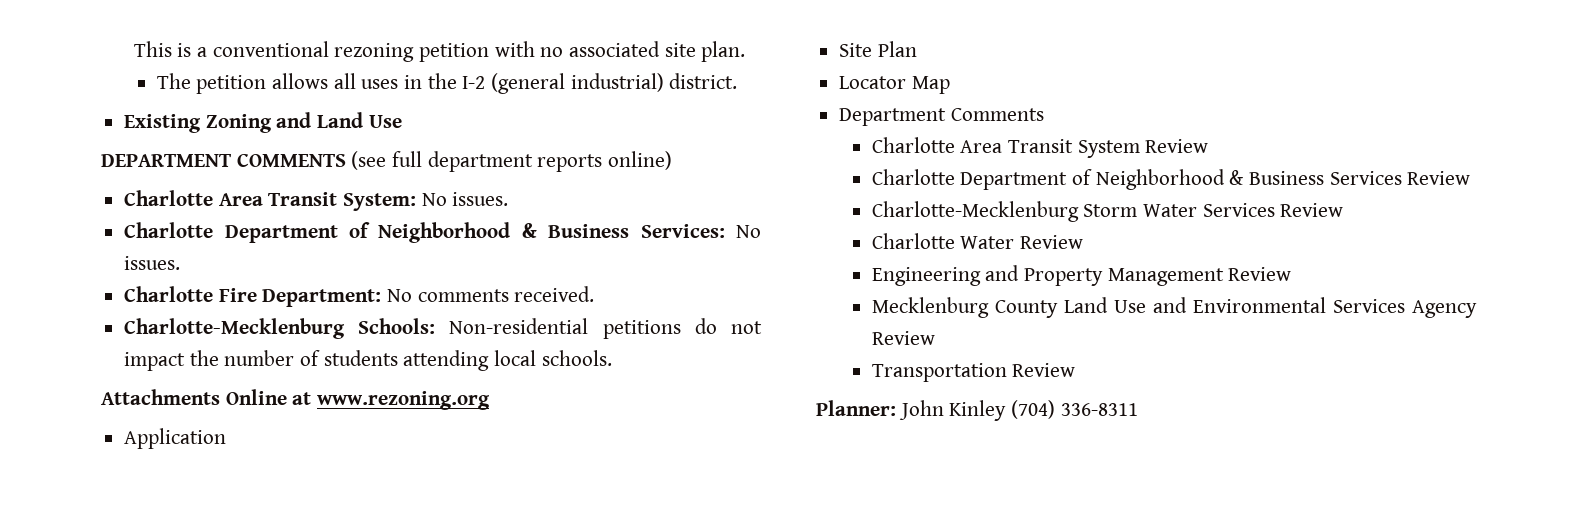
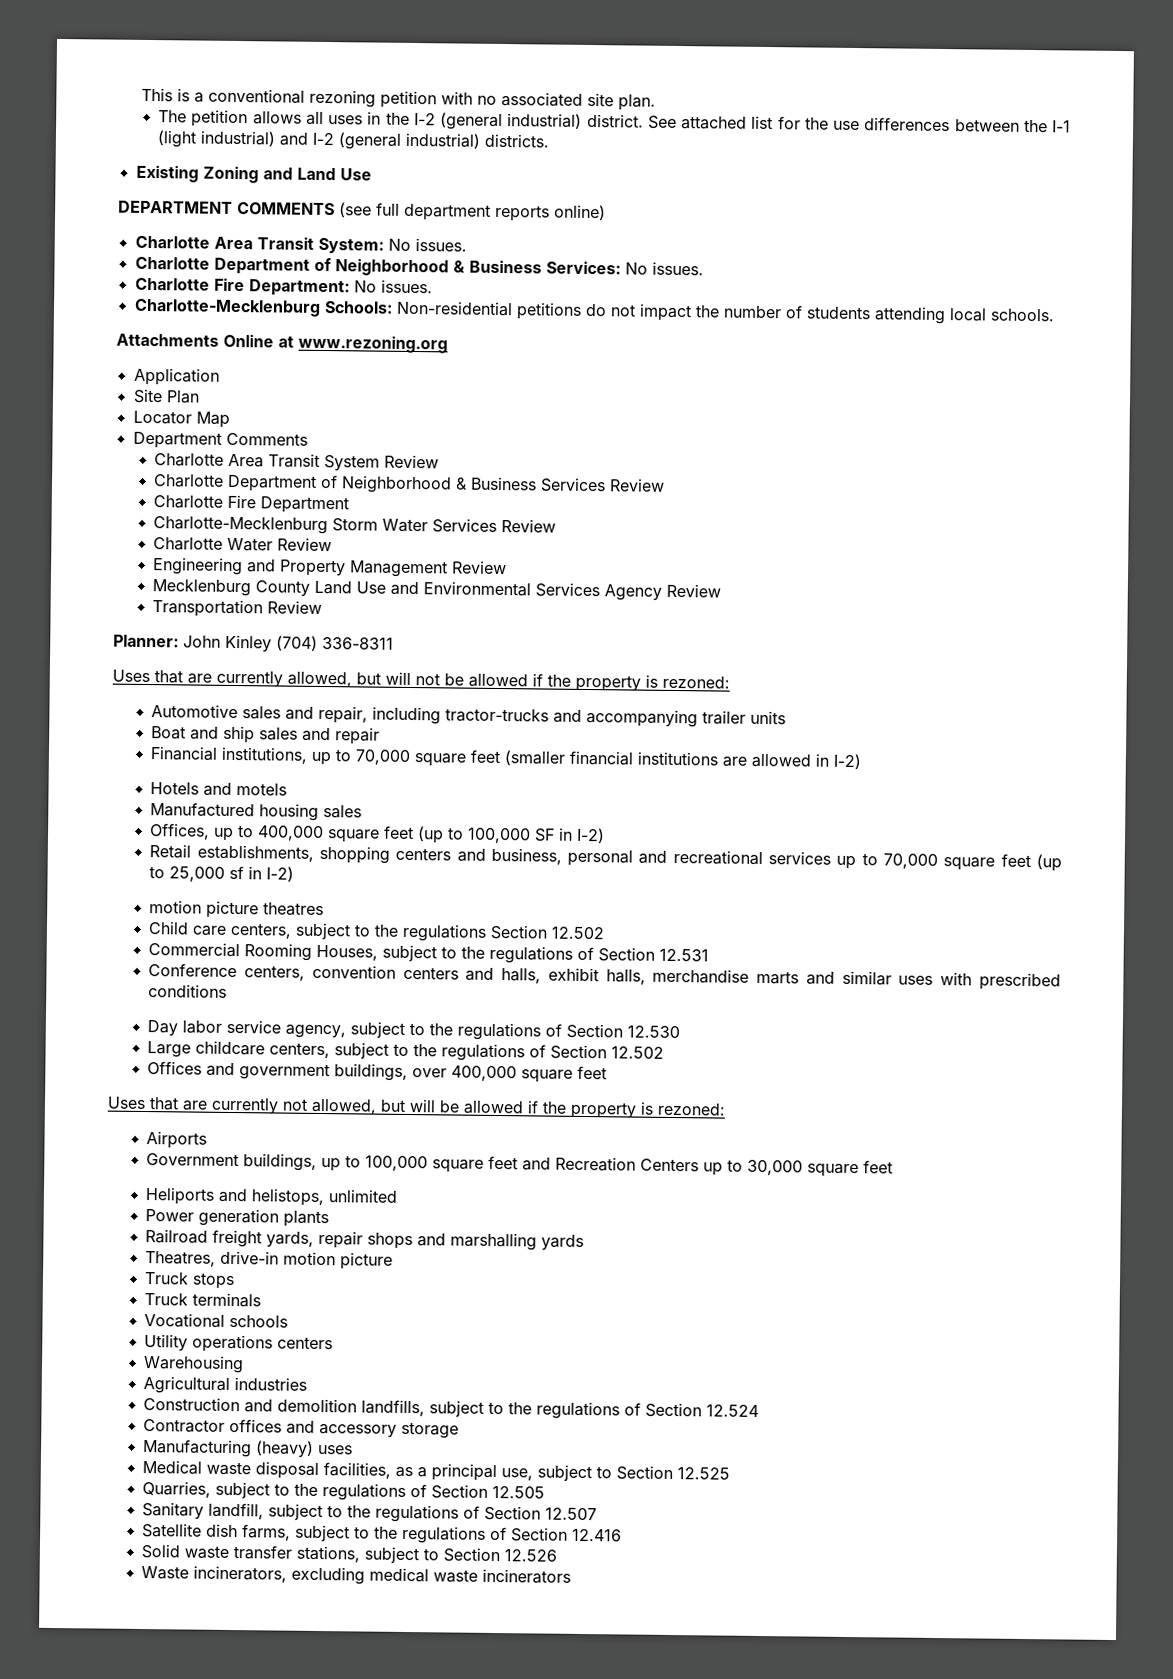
(738, 81) none -> [647,115,1071,133] [157,130,550,150] See attached list for the use differences between the I-1 (light industrial) and I-2 (general industrial) districts.
[417,286,595,302] comments received. -> [380,279,433,294] issues.
(1471, 178) none -> [153,494,350,514] // Charlotte Fire Department
(1138, 409) none -> [112,669,730,692] [151,704,787,728] [151,725,381,745] [150,746,862,770] [150,782,288,796] [150,802,363,821] [149,823,606,844] [149,844,1062,872] [149,865,295,882] [149,900,325,919] [148,921,606,942] [148,942,710,964] [148,963,1062,991] [148,984,228,998] [147,1019,681,1041] [147,1040,665,1062] [147,1061,608,1083] [107,1096,726,1119] [146,1131,208,1149] [146,1153,894,1178] [145,1187,399,1207] [145,1208,330,1228] [145,1229,585,1252] [145,1250,394,1270] [144,1272,236,1290] [144,1292,262,1308] [144,1313,289,1328] [144,1334,334,1353] [143,1355,245,1374] [143,1376,308,1394] [143,1397,760,1420] [143,1418,460,1439] [142,1439,354,1458] [142,1460,731,1483] [142,1481,546,1502] [142,1502,598,1523] [142,1523,623,1544] [141,1544,558,1565] [141,1565,572,1585] // Uses that are currently allowed, but will not be allowed if the property is rezoned: // Automotive sales and repair, including tractor-trucks and accompanying trailer units // Boat and ship sales and repair // Financial institutions, up to 70,000 square feet (smaller financial institutions are allowed in I-2) // Hotels and motels // Manufactured housing sales // Offices, up to 400,000 square feet (up to 100,000 SF in I-2) // Retail establishments, shopping centers and business, personal and recreational services up to 70,000 square feet (up to 25,000 sf in I-2) // motion picture theatres // Child care centers, subject to the regulations Section 12.502 // Commercial Rooming Houses, subject to the regulations of Section 12.531 // Conference centers, convention centers and halls, exhibit halls, merchandise marts and similar uses with prescribed conditions // Day labor service agency, subject to the regulations of Section 12.530 // Large childcare centers, subject to the regulations of Section 12.502 // Offices and government buildings, over 400,000 square feet // Uses that are currently not allowed, but will be allowed if the property is rezoned: // Airports // Government buildings, up to 100,000 square feet and Recreation Centers up to 30,000 square feet // Heliports and helistops, unlimited // Power generation plants // Railroad freight yards, repair shops and marshalling yards // Theatres, drive-in motion picture // Truck stops // Truck terminals // Vocational schools // Utility operations centers // Warehousing // Agricultural industries // Construction and demolition landfills, subject to the regulations of Section 12.524 // Contractor offices and accessory storage // Manufacturing (heavy) uses // Medical waste disposal facilities, as a principal use, subject to Section 12.525 // Quarries, subject to the regulations of Section 12.505 // Sanitary landfill, subject to the regulations of Section 12.507 // Satellite dish farms, subject to the regulations of Section 12.416 // Solid waste transfer stations, subject to Section 12.526 // Waste incinerators, excluding medical waste incinerators

